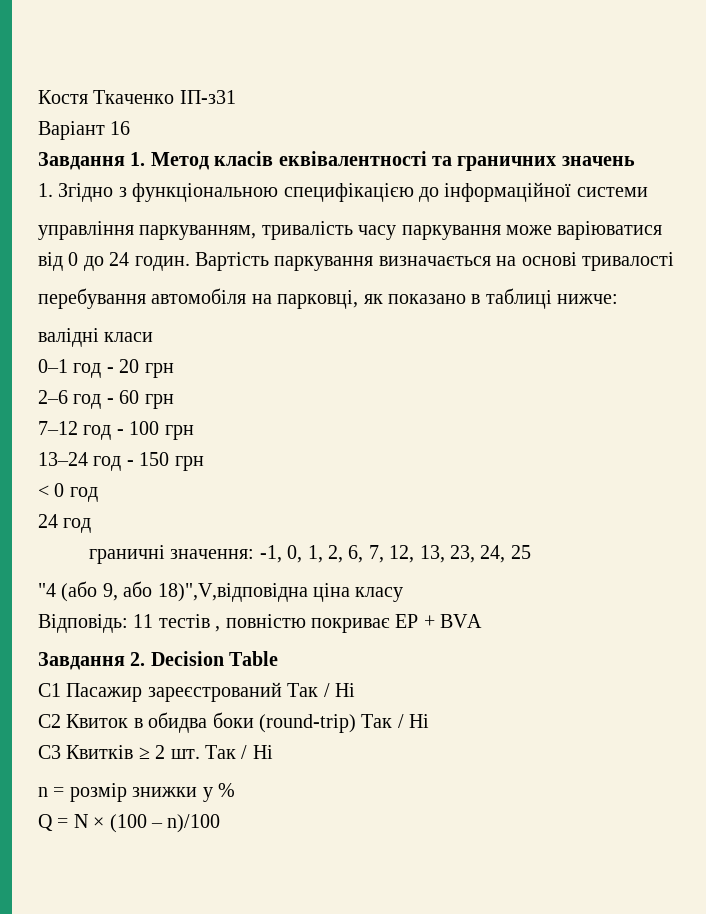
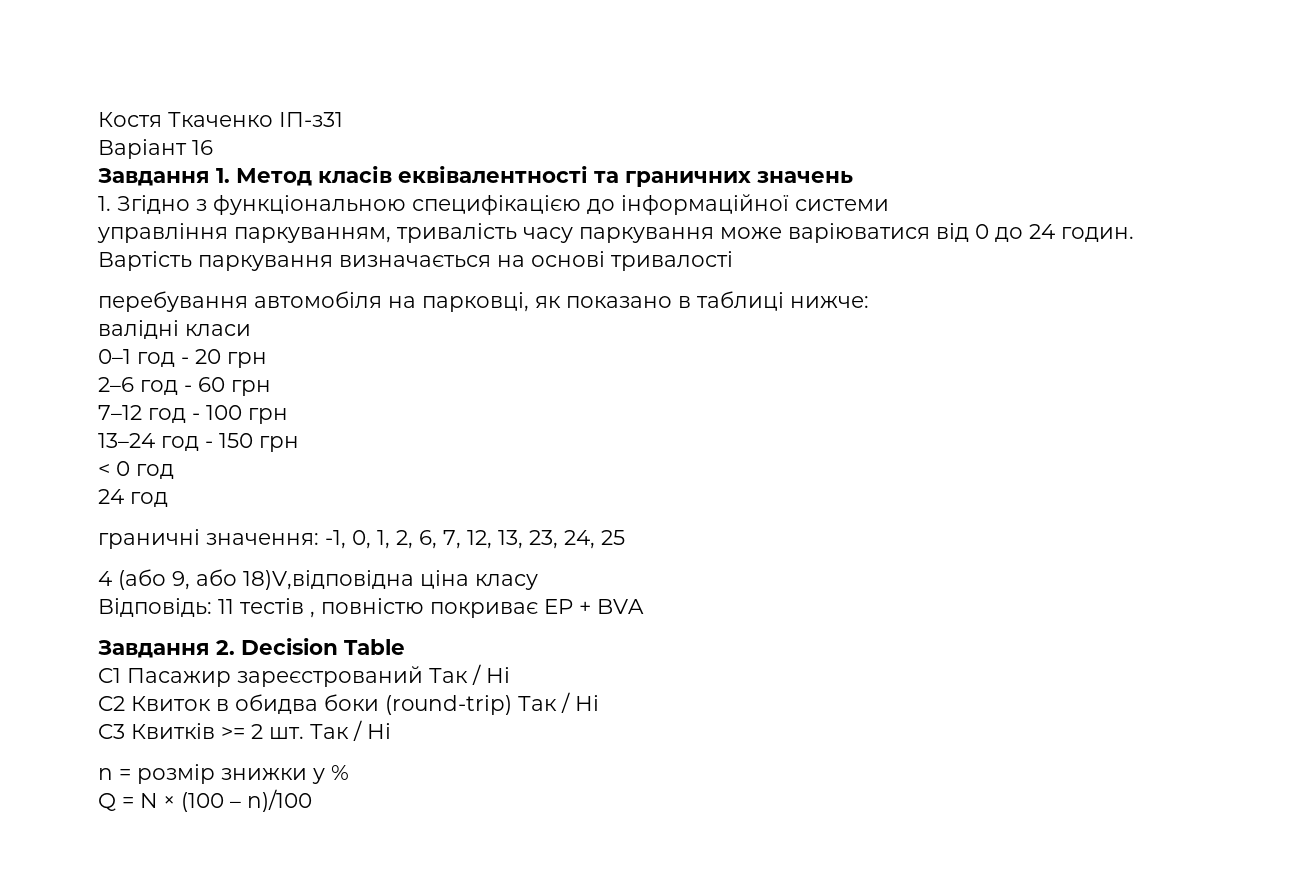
[38,583,56,597] "4 -> [98,571,112,586] 4
[157,583,308,602] 18)",V,відповідна -> [243,570,414,590] 18)V,відповідна
[138,747,150,759] ≥ -> [221,727,245,739] >=

